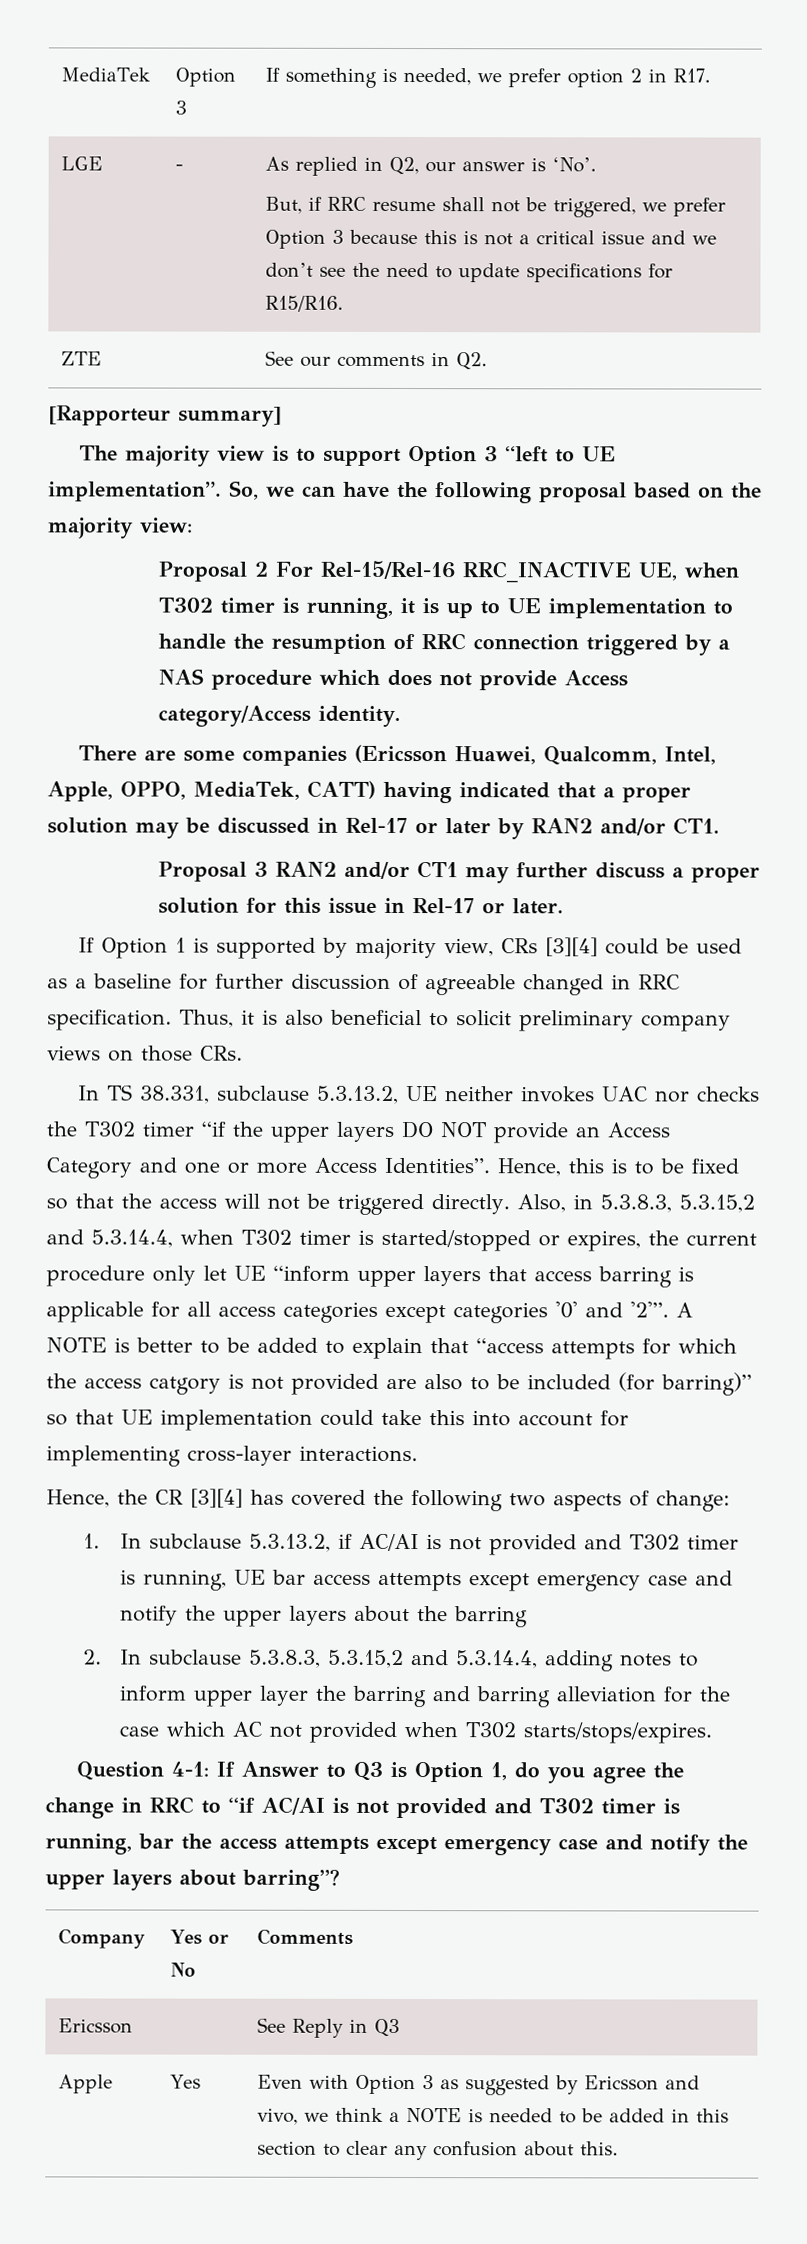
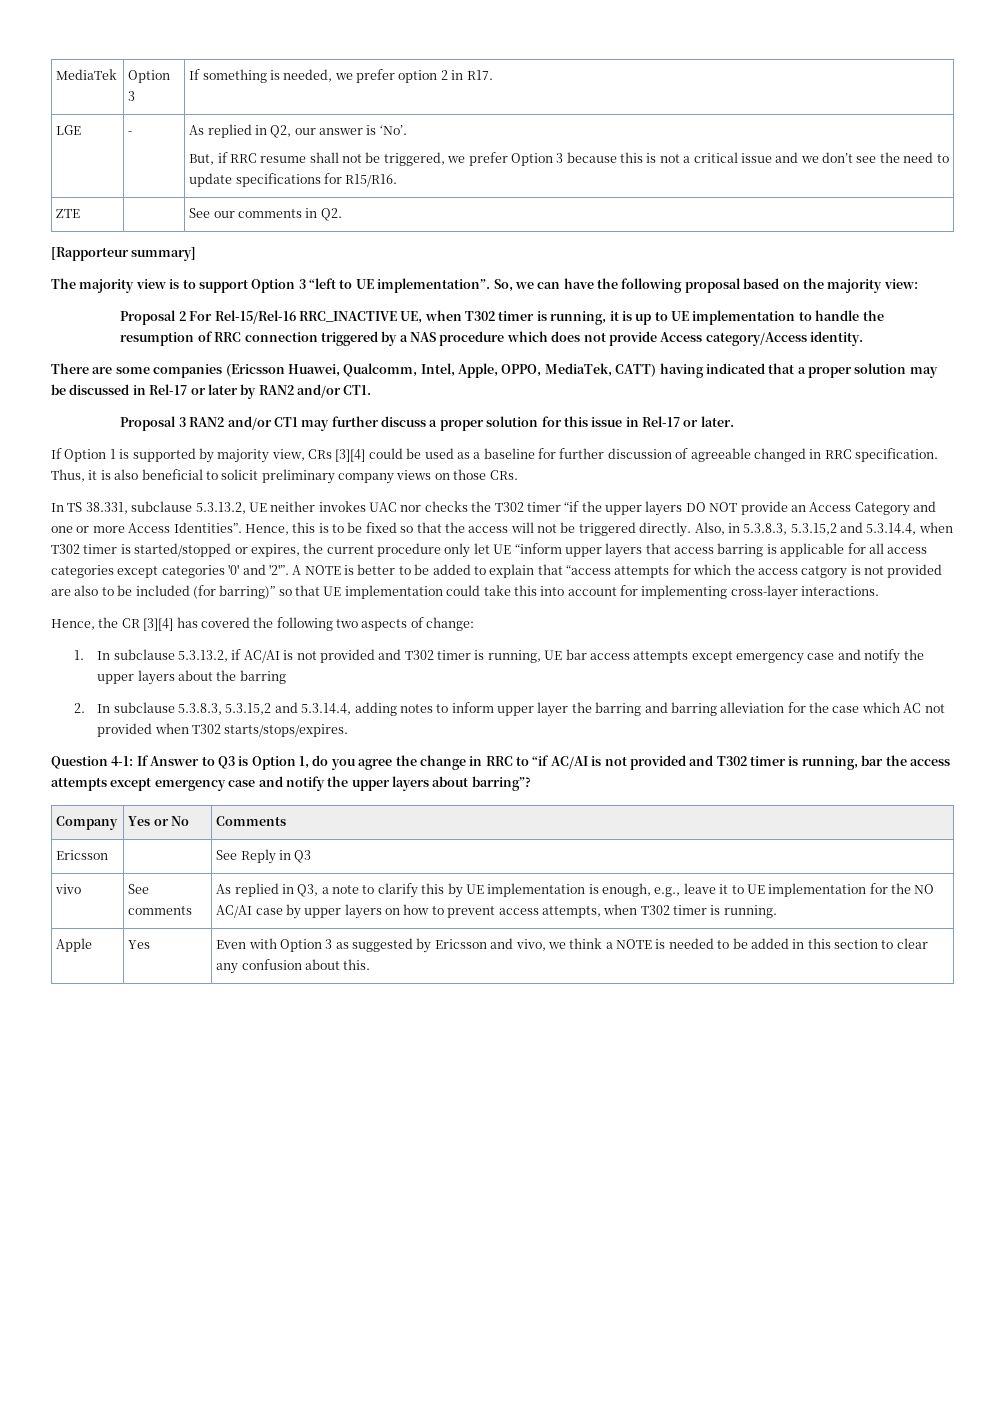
(400, 2027) none -> [55,884,82,894] [128,884,150,894] [128,906,193,915] [216,883,935,898] [216,904,777,919] // vivo | See comments | As replied in Q3, a note to clarify this by UE implementation is enough, e.g., leave it to UE implementation for the NO AC/AI case by upper layers on how to prevent access attempts, when T302 timer is running.

